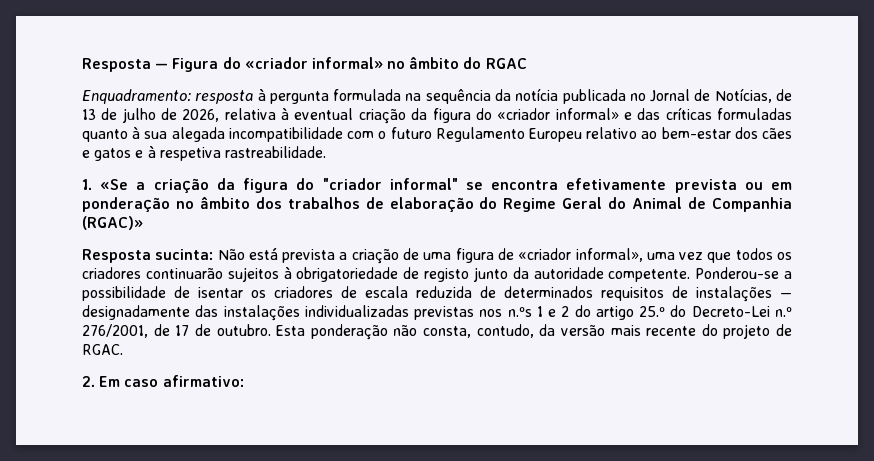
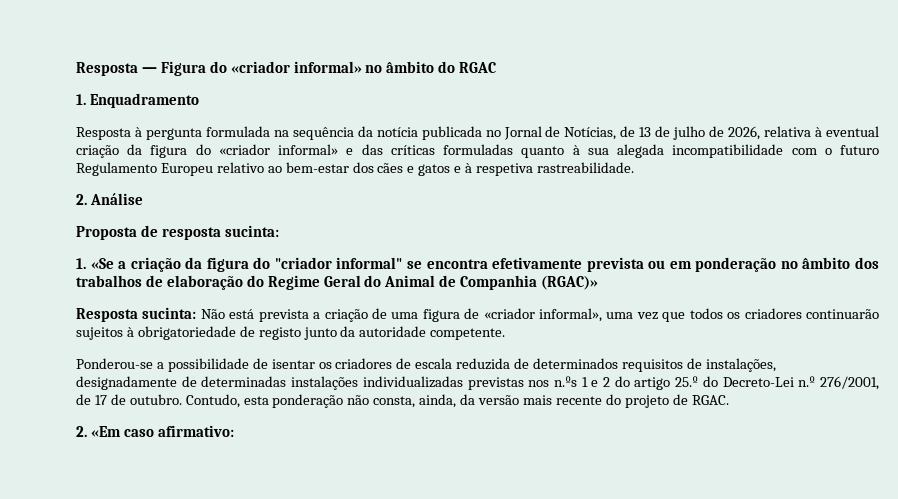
[82,89,254,104] Enquadramento: resposta -> [76,93,199,108] [76,127,131,140] 1. Enquadramento // Resposta
(326, 152) none -> [76,193,143,205] [76,225,279,240] // 2. Análise // Proposta de resposta sucinta:
(691, 275) none -> (506, 334) //
[696,286,792,302] [82,305,219,320] instalações — designadamente das -> [705,358,776,372] [76,376,287,390] instalações, designadamente de determinadas
[276,325,306,336] Esta -> [185,394,269,408] Contudo, esta
[476,324,534,338] contudo, -> [419,394,457,408] ainda,
[99,376,121,387] Em -> [90,426,121,437] «Em

